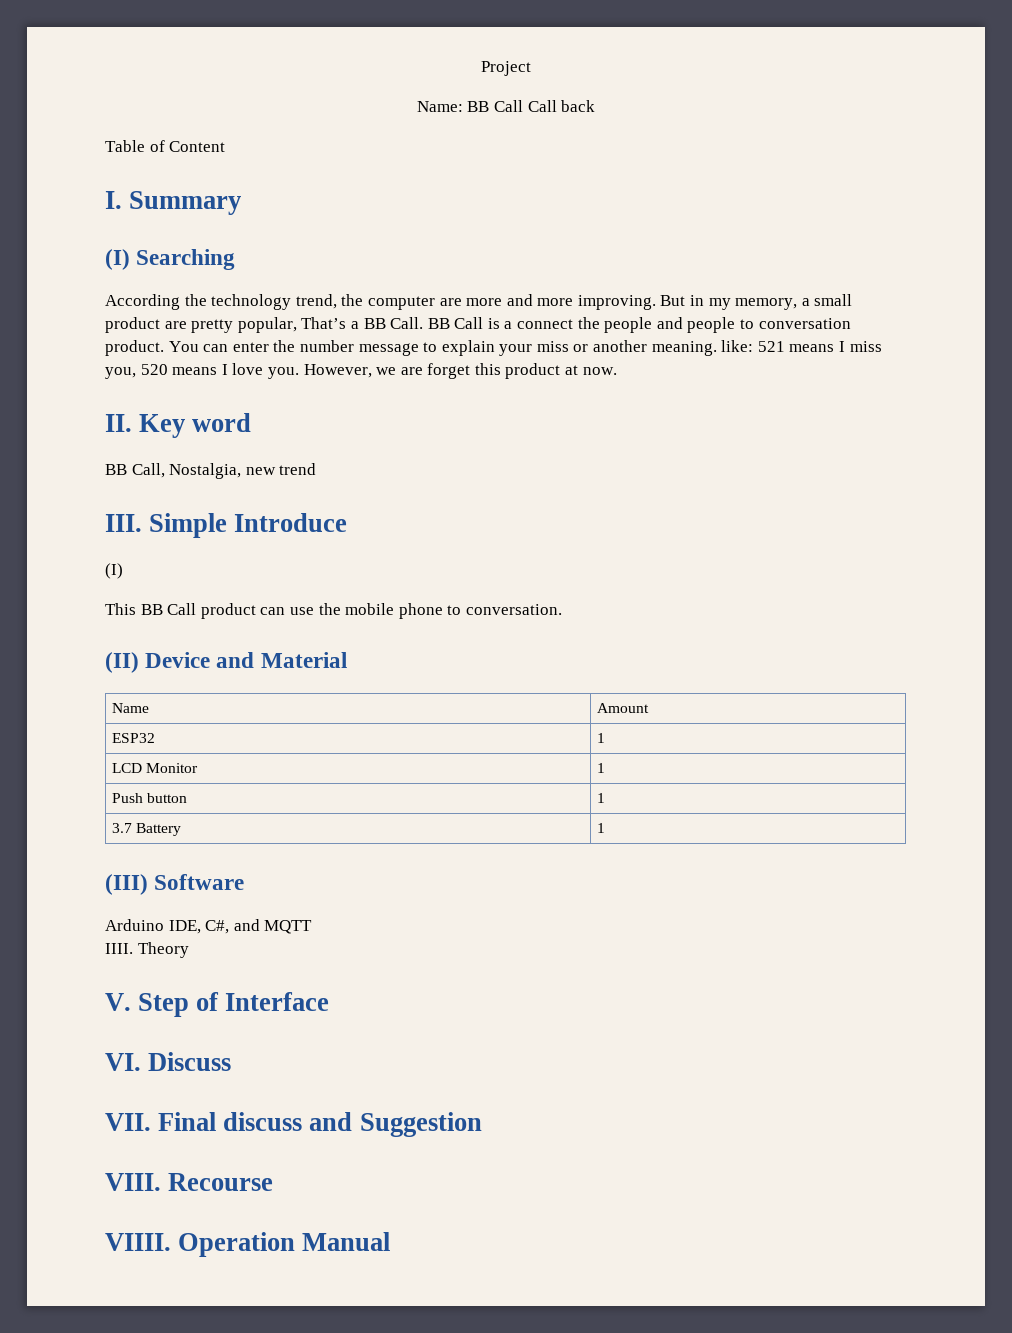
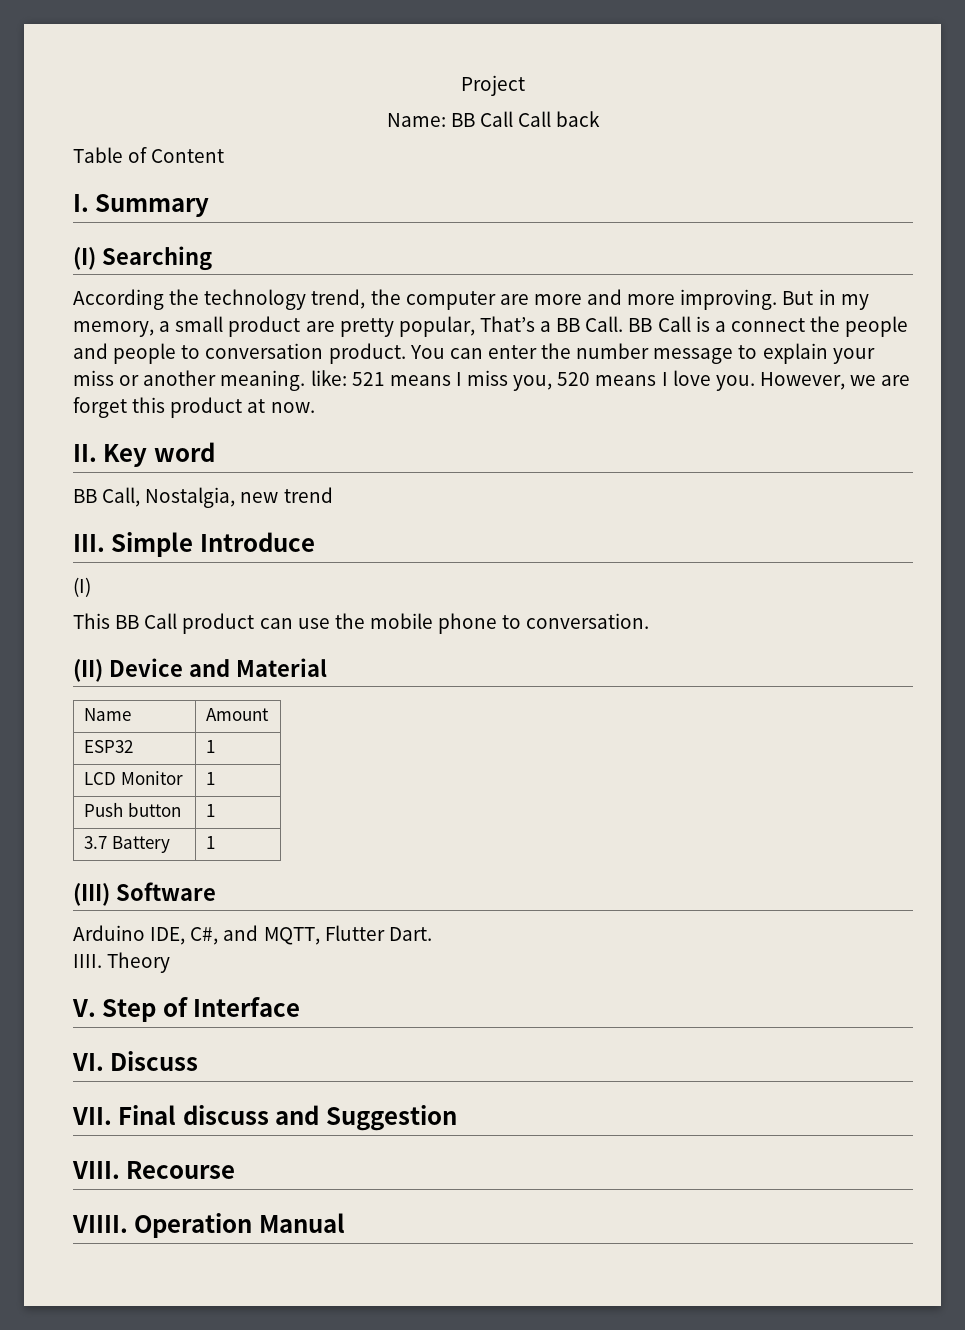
[264,920,313,934] MQTT -> [263,925,432,945] MQTT, Flutter Dart.

